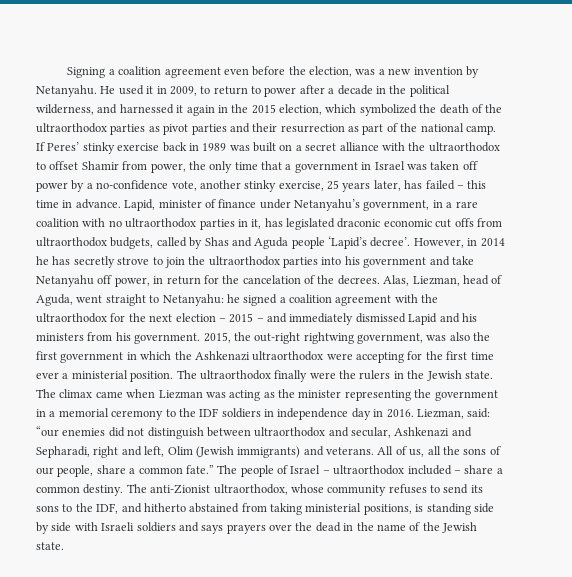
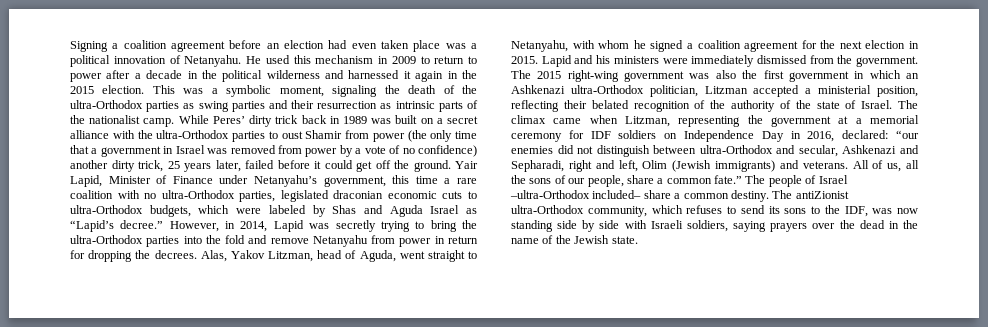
[223,66,479,78] [36,85,197,97] even before the election, was a new invention by Netanyahu. He used it in 2009, -> [229,40,477,52] [70,55,416,67] before an election had even taken place was a political innovation of Netanyahu. He used this mechanism in 2009
[36,104,94,115] wilderness, -> [266,70,320,79] wilderness
[279,104,417,116] election, which symbolized -> [102,85,378,97] election. This was a symbolic moment, signaling
[36,123,107,133] ultraorthodox -> [70,100,143,109] ultra-Orthodox
[163,124,189,135] pivot -> [198,101,229,112] swing
[362,123,496,135] [36,142,160,154] part of the national camp. If Peres’ stinky exercise -> [395,100,479,112] [70,115,299,127] intrinsic parts of the nationalist camp. While Peres’ dirty trick
[428,142,500,152] [36,161,206,173] ultraorthodox to offset Shamir from power, the -> [156,130,427,142] ultra-Orthodox parties to oust Shamir from power (the
[430,161,478,170] taken off -> [230,145,302,154] removed from
[96,180,487,192] [36,199,257,211] no-confidence vote, another stinky exercise, 25 years later, has failed – this time in advance. Lapid, minister of finance -> [364,145,478,157] [70,160,478,172] [70,175,213,187] vote of no confidence) another dirty trick, 25 years later, failed before it could get off the ground. Yair Lapid, Minister of Finance
[432,200,443,208] in -> [392,175,438,184] this time
[125,218,502,230] [36,236,505,249] [36,256,474,268] [36,275,315,287] ultraorthodox parties in it, has legislated draconic economic cut offs from ultraorthodox budgets, called by Shas and Aguda people ‘Lapid’s decree’. However, in 2014 he has secretly strove to join the ultraorthodox parties into his government and take Netanyahu off power, in return for the cancelation of -> [161,190,477,202] [70,205,477,217] [70,220,478,232] [70,235,478,247] [70,250,133,262] ultra-Orthodox parties, legislated draconian economic cuts to ultra-Orthodox budgets, which were labeled by Shas and Aguda Israel as “Lapid’s decree.” However, in 2014, Lapid was secretly trying to bring the ultra-Orthodox parties into the fold and remove Netanyahu from power in return for dropping
[412,276,460,286] Liezman, -> [230,250,313,262] Yakov Litzman,
[162,294,224,306] Netanyahu: -> [511,40,630,52] Netanyahu, with whom
[394,294,439,303] [36,313,107,323] with the ultraorthodox -> (799, 46) none
[218,313,477,325] [36,332,423,344] – 2015 – and immediately dismissed Lapid and his ministers from his government. 2015, the out-right rightwing government, -> [909,41,919,49] [511,55,918,67] [511,70,685,82] in 2015. Lapid and his ministers were immediately dismissed from the government. The 2015 right-wing government
[174,351,494,363] [36,370,493,382] [36,389,342,401] the Ashkenazi ultraorthodox were accepting for the first time ever a ministerial position. The ultraorthodox finally were the rulers in the Jewish state. The climax came when Liezman was acting as the minister -> [906,73,919,79] [511,85,918,97] [511,100,918,112] [511,115,670,127] an Ashkenazi ultra-Orthodox politician, Litzman accepted a ministerial position, reflecting their belated recognition of the authority of the state of Israel. The climax came when Litzman,
[36,409,46,417] in -> [838,116,849,124] at
[165,408,491,420] to the IDF soldiers in independence day in 2016. Liezman, said: -> [568,130,889,142] for IDF soldiers on Independence Day in 2016, declared:
[254,427,326,437] ultraorthodox -> [699,145,773,154] ultra-Orthodox
[322,465,461,475] – ultraorthodox included – -> [510,190,642,199] –ultra-Orthodox included–
[150,484,387,496] anti-Zionist ultraorthodox, whose community -> [795,191,849,199] [511,205,683,217] antiZionist ultra-Orthodox community, which
[121,503,424,515] and hitherto abstained from taking ministerial positions, is -> [872,208,918,214] was now
[136,522,224,534] soldiers and says -> [686,220,767,232] soldiers, saying

